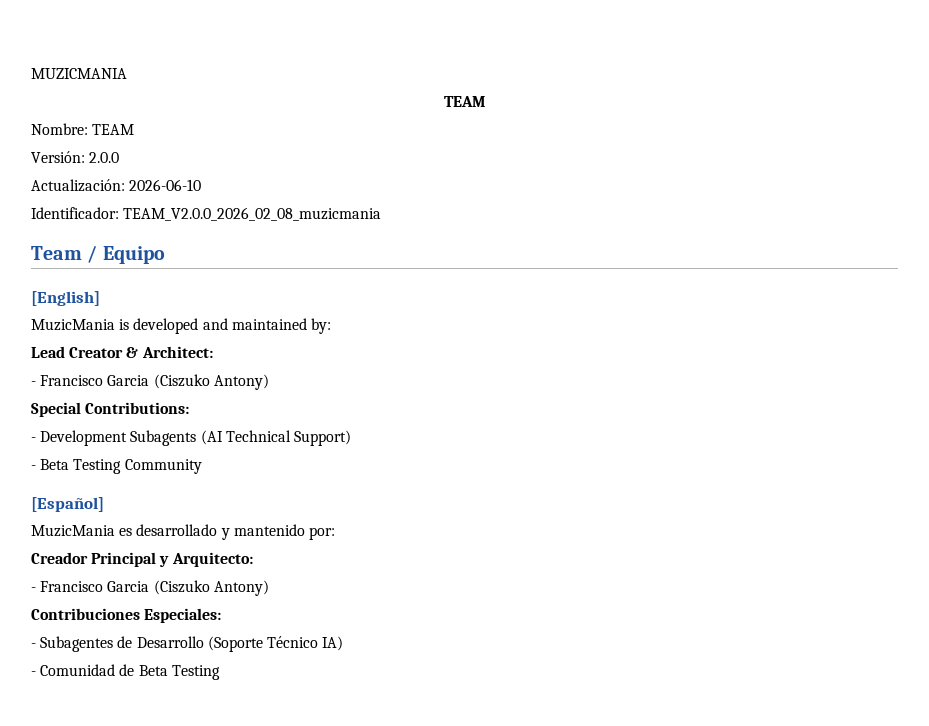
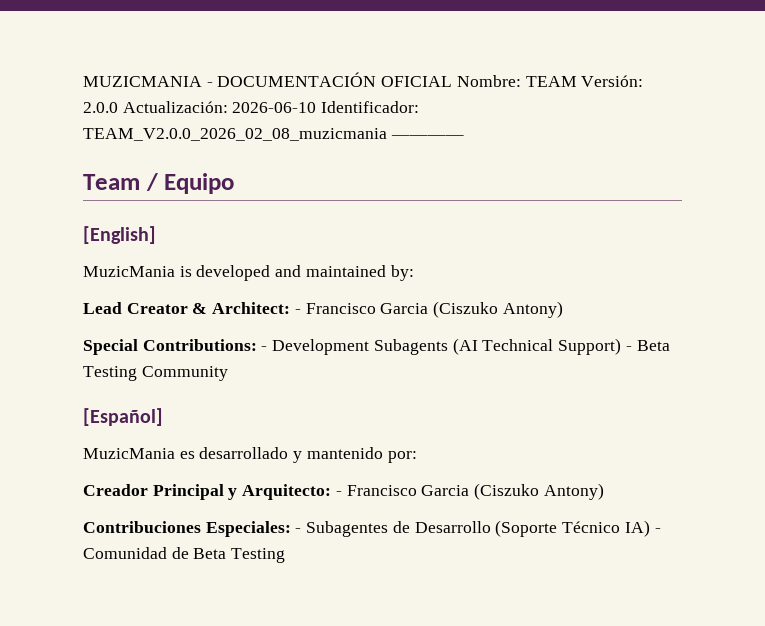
[443,96,486,107] // TEAM // -> [206,72,453,87] - DOCUMENTACIÓN OFICIAL
(135, 129) // -> (577, 81) none
(120, 157) // -> (118, 107) none
(202, 185) // -> (317, 107) none
(382, 214) none -> [390,135,464,139] ————
(213, 352) // -> (291, 308) none
(190, 408) // -> (257, 345) none
(351, 438) // -> (622, 346) none
(253, 559) // -> (332, 492) none
(222, 615) // -> (291, 529) none
(344, 643) // -> (650, 528) none

